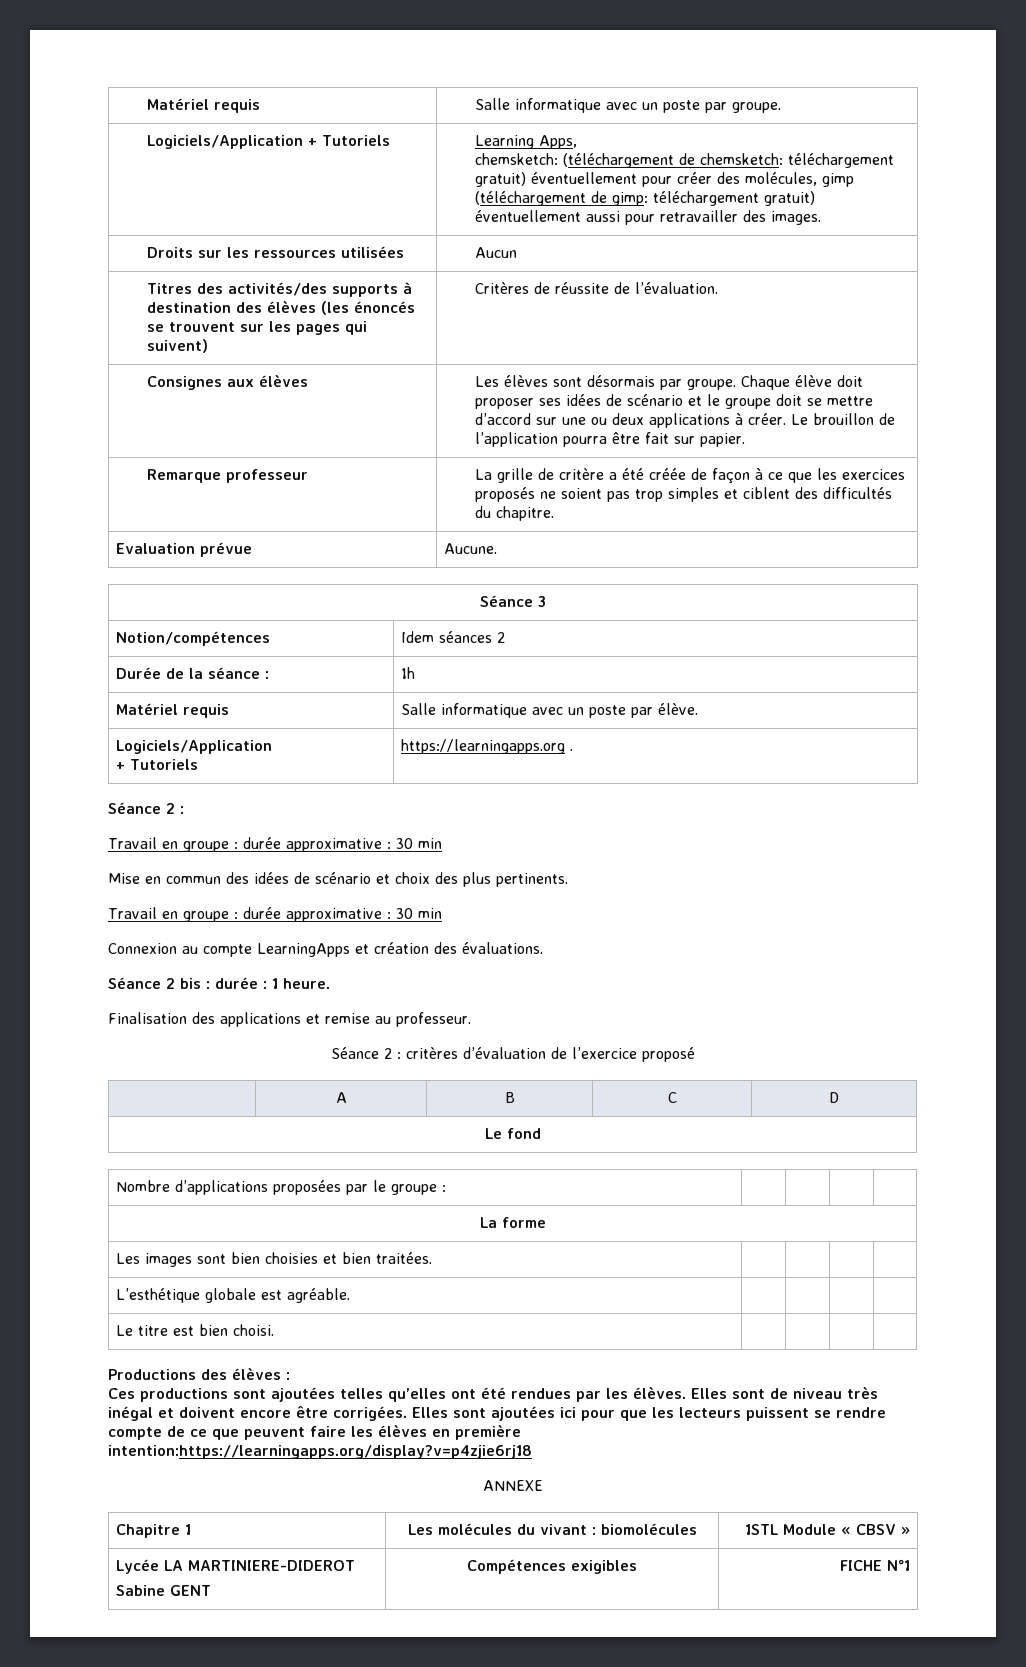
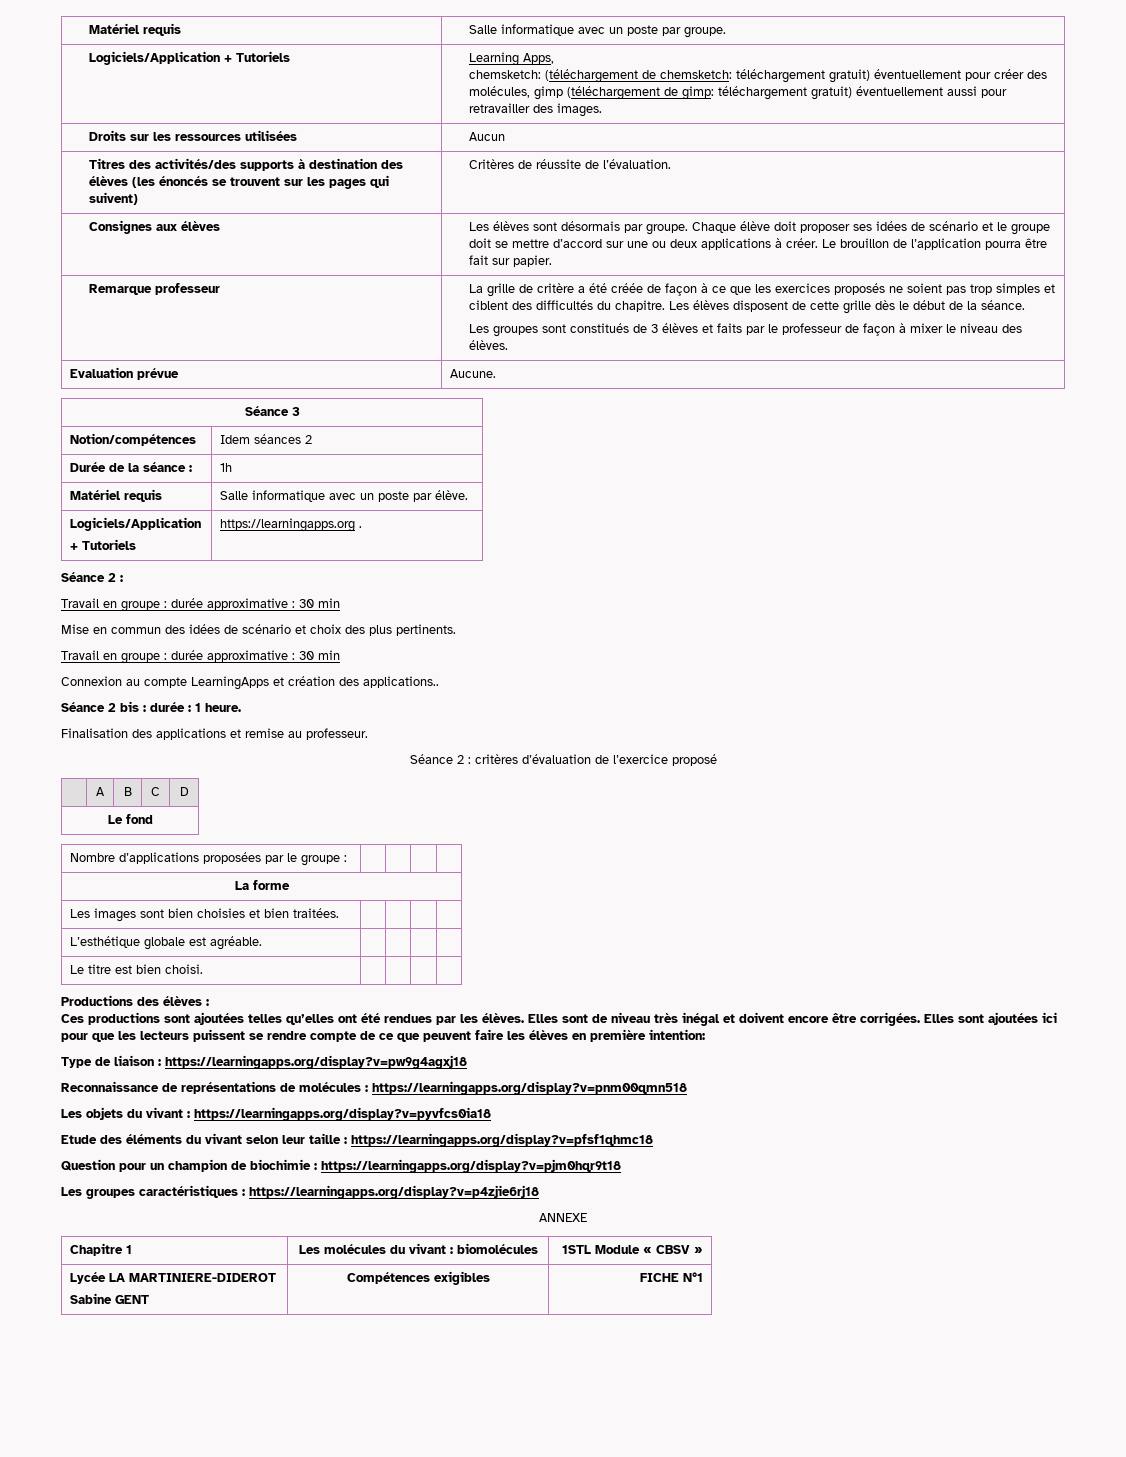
(555, 513) none -> [669,300,1026,314] [469,323,1023,337] [469,340,509,350] Les élèves disposent de cette grille dès le début de la séance. // Les groupes sont constitués de 3 élèves et faits par le professeur de façon à mixer le niveau des élèves.
[462,942,543,954] évaluations. -> [363,676,439,688] applications..
[108,1445,532,1459] intention:https://learningapps.org/display?v=p4zjie6rj18 -> [649,1029,705,1040] [61,1055,467,1069] [61,1081,687,1095] [61,1107,491,1121] [61,1133,653,1147] [61,1159,621,1173] [61,1185,539,1199] intention: // Type de liaison : https://learningapps.org/display?v=pw9g4agxj18 // Reconnaissance de représentations de molécules : https://learningapps.org/display?v=pnm00qmn518 // Les objets du vivant : https://learningapps.org/display?v=pyvfcs0ia18 // Etude des éléments du vivant selon leur taille : https://learningapps.org/display?v=pfsf1qhmc18 // Question pour un champion de biochimie : https://learningapps.org/display?v=pjm0hqr9t18 // Les groupes caractéristiques : https://learningapps.org/display?v=p4zjie6rj18

